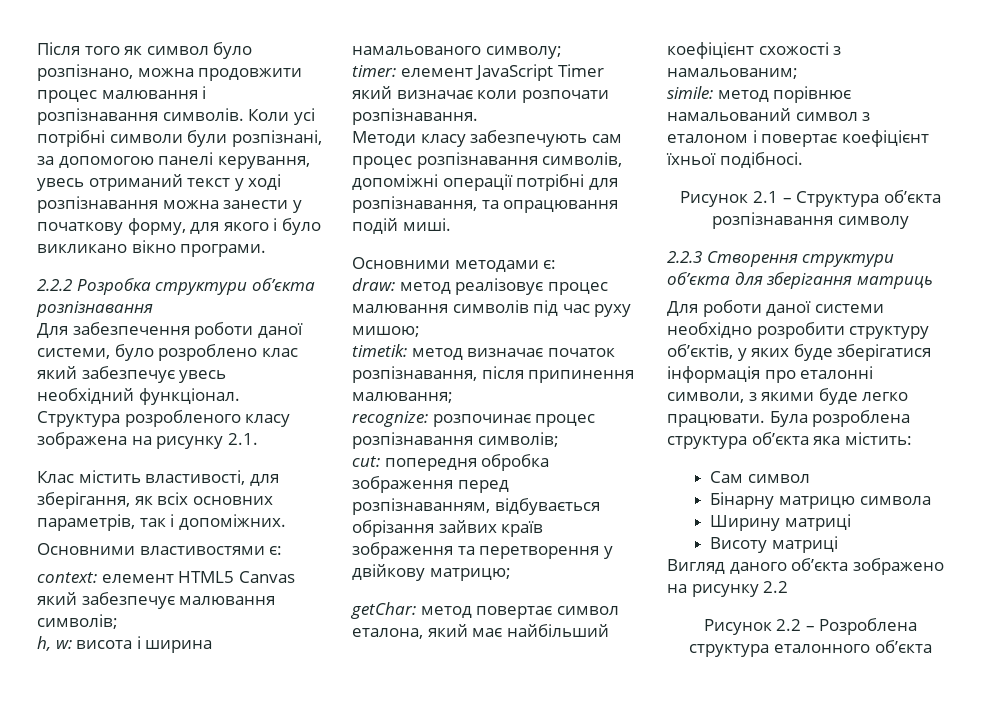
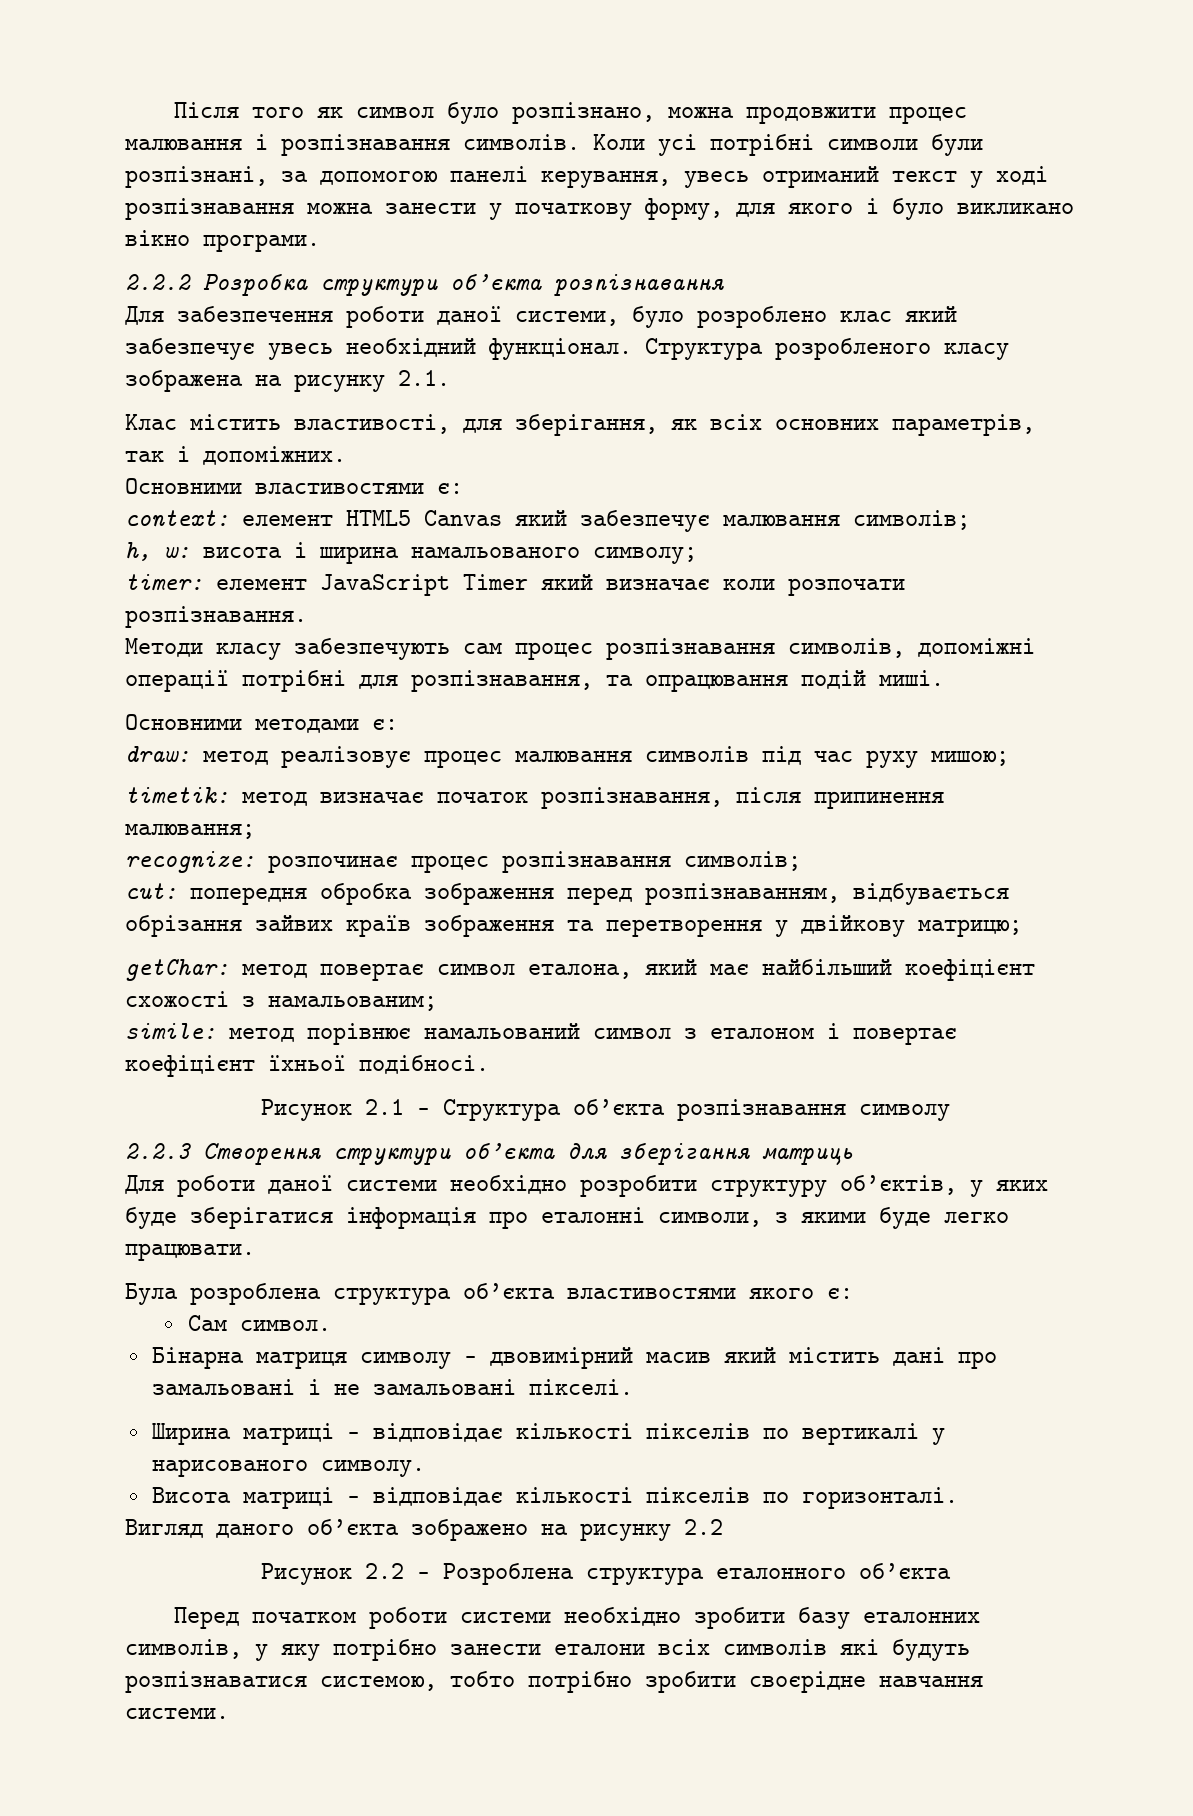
(765, 420) none -> (255, 1252) //
[813,432,912,445] [710,471,810,483] [710,492,931,509] [710,514,851,531] [710,536,838,553] яка містить: // Сам символ // Бінарну матрицю символа // Ширину матриці // Висоту матриці -> [567,1287,853,1299] [187,1315,331,1331] [151,1347,997,1369] [151,1379,633,1395] [151,1423,945,1445] [151,1459,425,1477] [151,1487,958,1509] властивостями якого є: // Сам символ. // Бінарна матриця символу - двовимірний масив який містить дані про замальовані і не замальовані пікселі. // Ширина матриці – відповідає кількості пікселів по вертикалі у нарисованого символу. // Висота матриці – відповідає кількості пікселів по горизонталі.
(932, 646) none -> [174,1607,981,1629] [125,1639,970,1661] [125,1671,983,1693] [125,1708,229,1719] // Перед початком роботи системи необхідно зробити базу еталонних символів, у яку потрібно занести еталони всіх символів які будуть розпізнаватися системою, тобто потрібно зробити своєрідне навчання системи.

